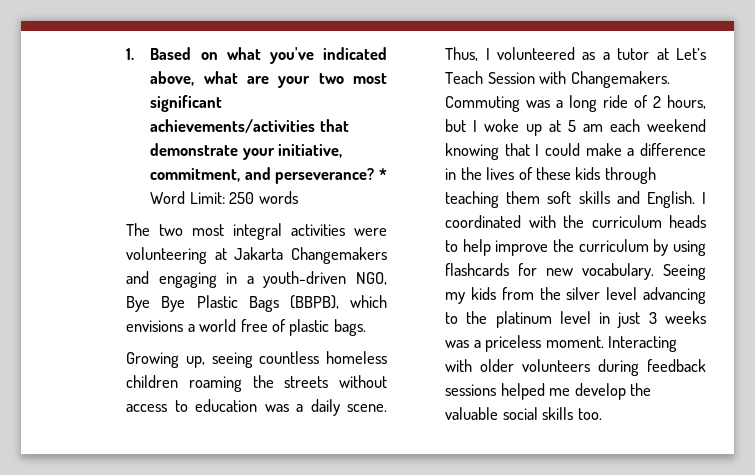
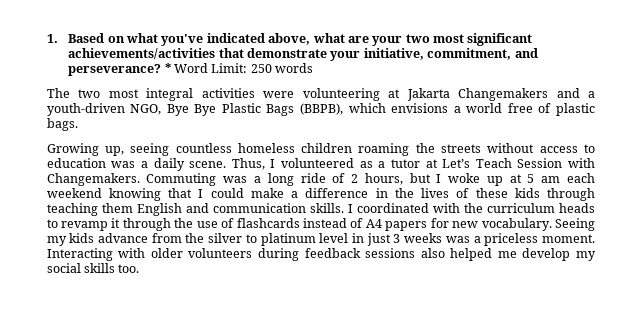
[158,272,238,288] engaging in -> (580, 93) none
[547,191,695,208] soft skills and English. -> [136,203,344,216] English and communication skills.
[462,239,706,256] [445,263,510,276] help improve the curriculum by using flashcards -> [61,218,428,231] revamp it through the use of flashcards instead of A4 papers
(496, 293) none -> [98,233,149,243] advance
[606,287,706,304] [445,311,488,324] level advancing to the -> [245,234,257,243] to
(497, 390) none -> [420,248,445,258] also
[630,383,652,396] [445,407,499,420] the valuable -> [576,251,597,261] my

